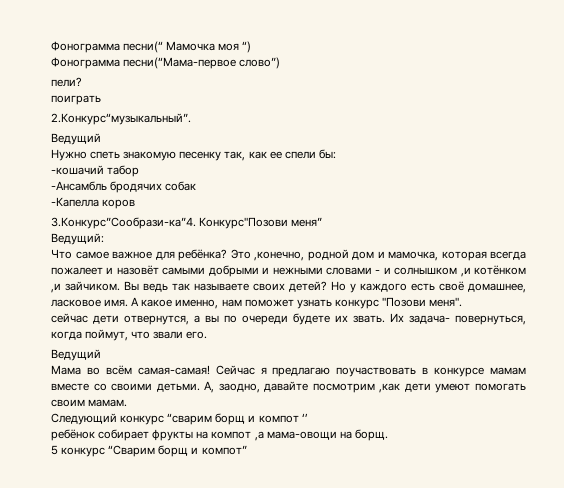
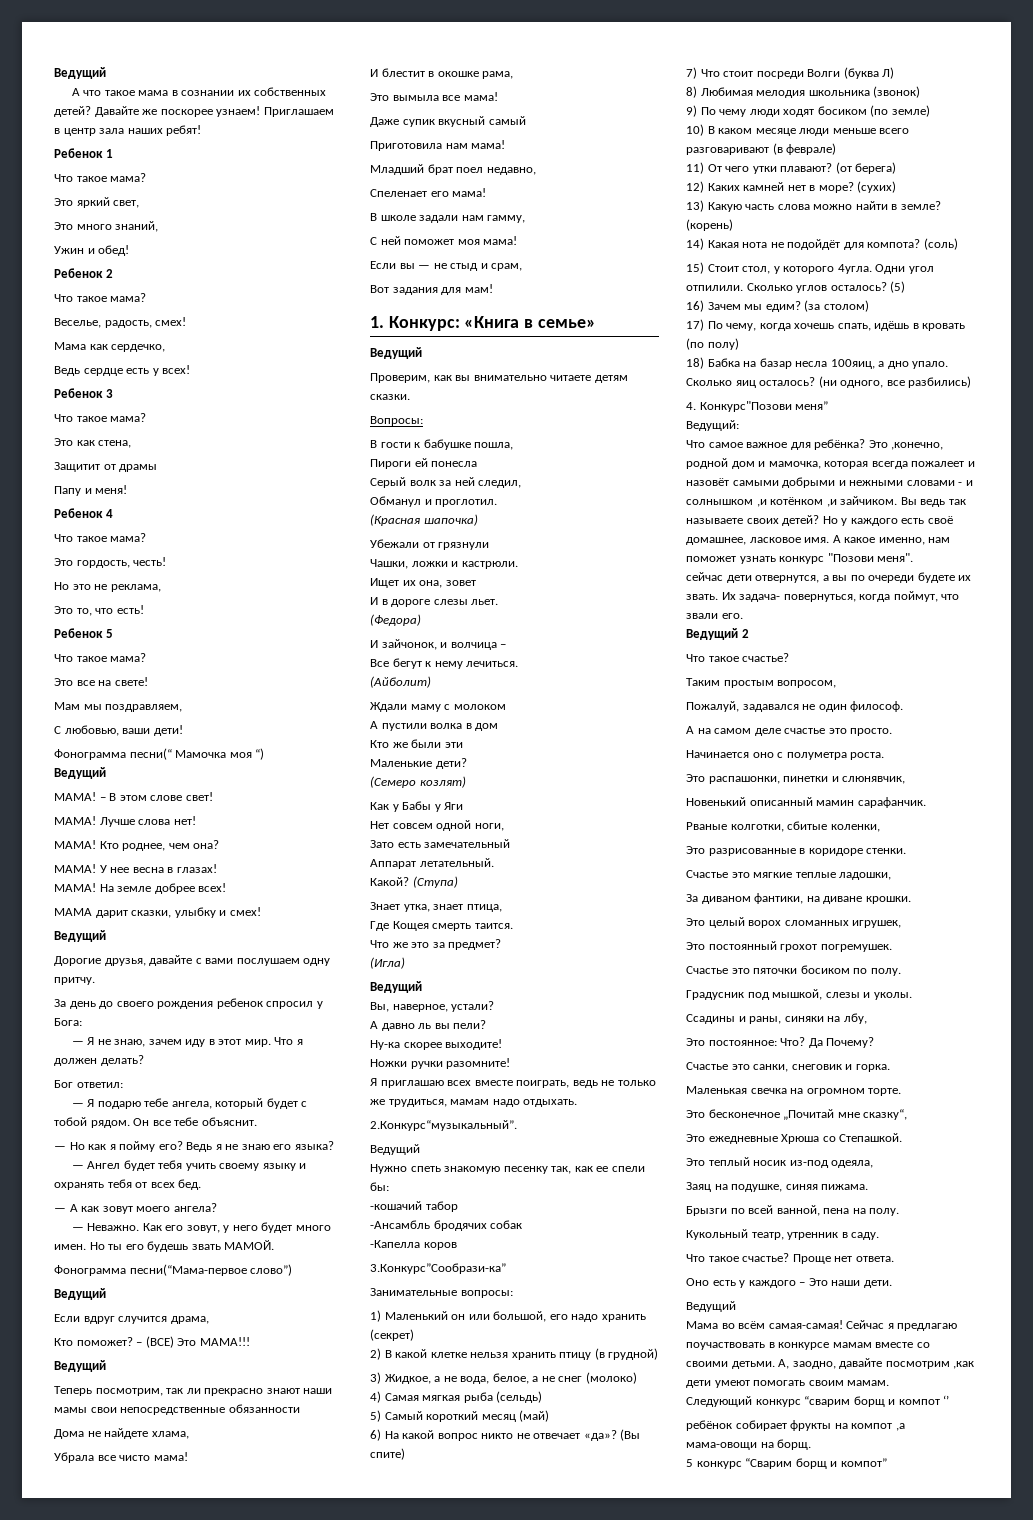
(51, 47) none -> [54,67,106,79] [71,87,327,96] [54,106,334,117] [54,125,202,136] [54,148,113,158] [54,173,147,182] [54,197,140,208] [54,221,159,232] [54,245,130,256] [54,268,113,278] [54,293,147,302] [54,317,187,328] [54,342,166,352] [54,365,191,376] [54,388,113,398] [54,413,147,422] [54,438,132,448] [54,462,158,472] [54,485,128,496] [54,508,113,518] [54,533,147,542] [54,557,167,568] [54,582,161,592] [54,605,144,616] [54,628,113,638] [54,653,147,662] [54,677,148,686] [54,702,183,712] [54,725,183,736] Ведущий // А что такое мама в сознании их собственных детей? Давайте же поскорее узнаем! Приглашаем в центр зала наших ребят! // Ребенок 1 // Что такое мама? // Это яркий свет, // Это много знаний, // Ужин и обед! // Ребенок 2 // Что такое мама? // Веселье, радость, смех! // Мама как сердечко, // Ведь сердце есть у всех! // Ребенок 3 // Что такое мама? // Это как стена, // Защитит от драмы // Папу и меня! // Ребенок 4 // Что такое мама? // Это гордость, честь! // Но это не реклама, // Это то, что есть! // Ребенок 5 // Что такое мама? // Это все на свете! // Мам мы поздравляем, // С любовью, ваши дети! //
[51,57,281,69] [51,77,82,87] [51,95,101,105] Фонограмма песни(“Мама-первое слово”) // пели? // поиграть -> [54,767,106,779] [54,792,213,801] [54,816,196,827] [54,840,220,851] [54,864,217,873] [54,883,227,894] [54,907,261,918] [54,930,106,942] [54,955,331,966] [54,977,95,985] [54,998,323,1009] [54,1018,82,1026] [71,1037,303,1047] [54,1055,144,1066] [54,1080,123,1088] [71,1098,308,1109] [54,1117,257,1128] [54,1141,334,1152] [71,1160,307,1171] [54,1179,202,1190] [54,1203,217,1214] [71,1222,331,1233] [54,1240,275,1252] [54,1264,293,1276] [54,1288,106,1300] [54,1314,209,1324] [54,1336,250,1348] [54,1360,106,1372] [54,1386,333,1396] [54,1404,300,1415] [54,1428,189,1439] [54,1452,188,1463] [370,68,514,79] [370,92,498,101] [370,116,526,127] [370,140,506,151] [370,164,536,175] [370,188,487,197] [370,213,526,223] [370,236,518,245] [370,261,523,271] [370,284,493,295] [370,316,596,331] [370,347,422,359] [370,373,628,383] [370,394,410,400] [370,416,423,426] [370,439,514,450] [370,458,478,469] [370,477,522,488] [370,496,498,507] [370,514,478,526] [370,539,490,550] [370,559,518,569] [370,578,476,588] [370,597,499,607] [370,614,421,626] [370,639,507,650] [370,658,519,669] [370,676,431,688] [370,702,506,712] [370,721,499,731] [370,739,463,748] [370,758,467,769] [370,776,466,788] [370,801,464,812] [370,820,504,831] [370,839,511,848] [370,858,494,869] [370,876,458,888] [370,902,502,912] [370,921,513,931] [370,939,502,950] [370,957,405,969] [370,981,422,993] [370,1001,495,1012] [370,1020,487,1031] [370,1039,503,1050] [370,1058,511,1069] [370,1078,656,1088] [370,1099,578,1107] Ведущий // МАМА! – В этом слове свет! // МАМА! Лучше слова нет! // МАМА! Кто роднее, чем она? // МАМА! У нее весна в глазах! // МАМА! На земле добрее всех! // МАМА дарит сказки, улыбку и смех! // Ведущий // Дорогие друзья, давайте с вами послушаем одну притчу. // За день до своего рождения ребенок спросил у Бога: // — Я не знаю, зачем иду в этот мир. Что я должен делать? // Бог ответил: // — Я подарю тебе ангела, который будет с тобой рядом. Он все тебе объяснит. // — Но как я пойму его? Ведь я не знаю его языка? // — Ангел будет тебя учить своему языку и охранять тебя от всех бед. // — А как зовут моего ангела? // — Неважно. Как его зовут, у него будет много имен. Но ты его будешь звать МАМОЙ. // Фонограмма песни(“Мама-первое слово”) // Ведущий // Если вдруг случится драма, // Кто поможет? – (ВСЕ) Это МАМА!!! // Ведущий // Теперь посмотрим, так ли прекрасно знают наши мамы свои непосредственные обязанности // Дома не найдете хлама, // Убрала все чисто мама! // И блестит в окошке рама, // Это вымыла все мама! // Даже супик вкусный самый // Приготовила нам мама! // Младший брат поел недавно, // Спеленает его мама! // В школе задали нам гамму, // С ней поможет моя мама! // Если вы — не стыд и срам, // Вот задания для мам! // 1. Конкурс: «Книга в семье» // Ведущий // Проверим, как вы внимательно читаете детям сказки. // Вопросы: // В гости к бабушке пошла, // Пироги ей понесла // Серый волк за ней следил, // Обманул и проглотил. // (Красная шапочка) // Убежали от грязнули // Чашки, ложки и кастрюли. // Ищет их она, зовет // И в дороге слезы льет. // (Федора) // И зайчонок, и волчица – // Все бегут к нему лечиться. // (Айболит) // Ждали маму с молоком // А пустили волка в дом // Кто же были эти // Маленькие дети? // (Семеро козлят) // Как у Бабы у Яги // Нет совсем одной ноги, // Зато есть замечательный // Аппарат летательный. // Какой? (Ступа) // Знает утка, знает птица, // Где Кощея смерть таится. // Что же это за предмет? // (Игла) // Ведущий // Вы, наверное, устали? // А давно ль вы пели? // Ну-ка скорее выходите! // Ножки ручки разомните! // Я приглашаю всех вместе поиграть, ведь не только же трудиться, мамам надо отдыхать.
[51,217,196,229] 3.Конкурс”Сообрази-ка”4. -> [370,1263,506,1274] [370,1288,513,1298] [370,1310,646,1322] [370,1329,414,1341] [370,1348,659,1360] [370,1372,637,1384] [370,1391,543,1403] [370,1410,550,1422] [370,1429,641,1441] [370,1448,405,1460] [686,67,895,79] [686,86,921,98] [686,105,930,117] [686,124,910,136] [686,143,837,155] [686,162,897,174] [686,181,897,193] [686,200,941,212] [686,219,733,231] [686,238,958,250] [686,262,934,274] [686,281,906,293] [686,300,869,312] [686,319,966,331] [686,338,739,350] [686,357,949,369] [686,376,972,388] [686,402,696,410] 3.Конкурс”Сообрази-ка” // Занимательные вопросы: // 1) Маленький он или большой, его надо хранить (секрет) // 2) В какой клетке нельзя хранить птицу (в грудной) // 3) Жидкое, а не вода, белое, а не снег (молоко) // 4) Самая мягкая рыба (сельдь) // 5) Самый короткий месяц (май) // 6) На какой вопрос никто не отвечает «да»? (Вы спите) // 7) Что стоит посреди Волги (буква Л) // 8) Любимая мелодия школьника (звонок) // 9) По чему люди ходят босиком (по земле) // 10) В каком месяце люди меньше всего разговаривают (в феврале) // 11) От чего утки плавают? (от берега) // 12) Каких камней нет в море? (сухих) // 13) Какую часть слова можно найти в земле? (корень) // 14) Какая нота не подойдёт для компота? (соль) // 15) Стоит стол, у которого 4угла. Одни угол отпилили. Сколько углов осталось? (5) // 16) Зачем мы едим? (за столом) // 17) По чему, когда хочешь спать, идёшь в кровать (по полу) // 18) Бабка на базар несла 100яиц, а дно упало. Сколько яиц осталось? (ни одного, все разбились) // 4.
(208, 335) none -> [686,628,749,640] [686,653,790,662] [686,678,837,688] [686,701,904,712] [686,726,893,736] [686,750,885,760] [686,774,906,784] [686,797,926,808] [686,821,880,832] [686,846,907,856] [686,870,892,880] [686,893,911,904] [686,917,902,928] [686,941,892,952] [686,965,901,976] [686,989,912,1000] [686,1013,867,1024] [686,1037,875,1048] [686,1062,890,1072] [686,1086,902,1096] [686,1109,908,1120] [686,1133,903,1144] [686,1157,874,1168] [686,1182,869,1192] [686,1205,900,1216] [686,1229,880,1240] [686,1253,894,1264] [686,1278,892,1288] // Ведущий 2 // Что такое счастье? // Таким простым вопросом, // Пожалуй, задавался не один философ. // А на самом деле счастье это просто. // Начинается оно с полуметра роста. // Это распашонки, пинетки и слюнявчик, // Новенький описанный мамин сарафанчик. // Рваные колготки, сбитые коленки, // Это разрисованные в коридоре стенки. // Счастье это мягкие теплые ладошки, // За диваном фантики, на диване крошки. // Это целый ворох сломанных игрушек, // Это постоянный грохот погремушек. // Счастье это пяточки босиком по полу. // Градусник под мышкой, слезы и уколы. // Ссадины и раны, синяки на лбу, // Это постоянное: Что? Да Почему? // Счастье это санки, снеговик и горка. // Маленькая свечка на огромном торте. // Это бесконечное „Почитай мне сказку“, // Это ежедневные Хрюша со Степашкой. // Это теплый носик из-под одеяла, // Заяц на подушке, синяя пижама. // Брызги по всей ванной, пена на полу. // Кукольный театр, утренник в саду. // Что такое счастье? Проще нет ответа. // Оно есть у каждого – Это наши дети.

